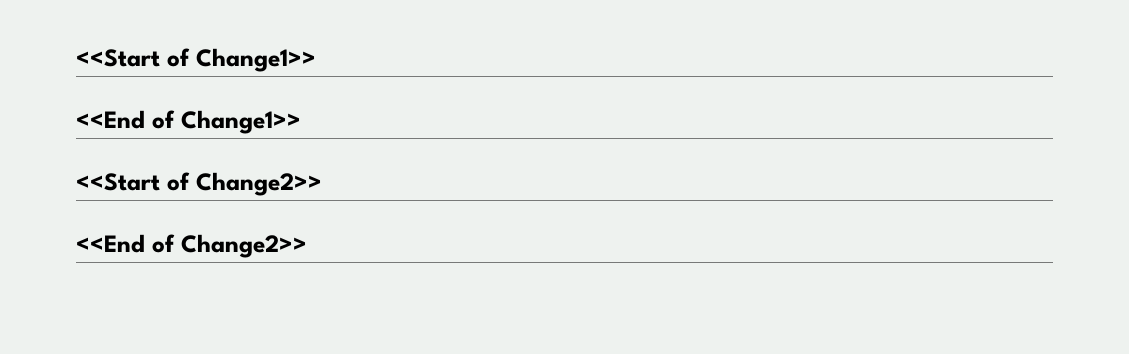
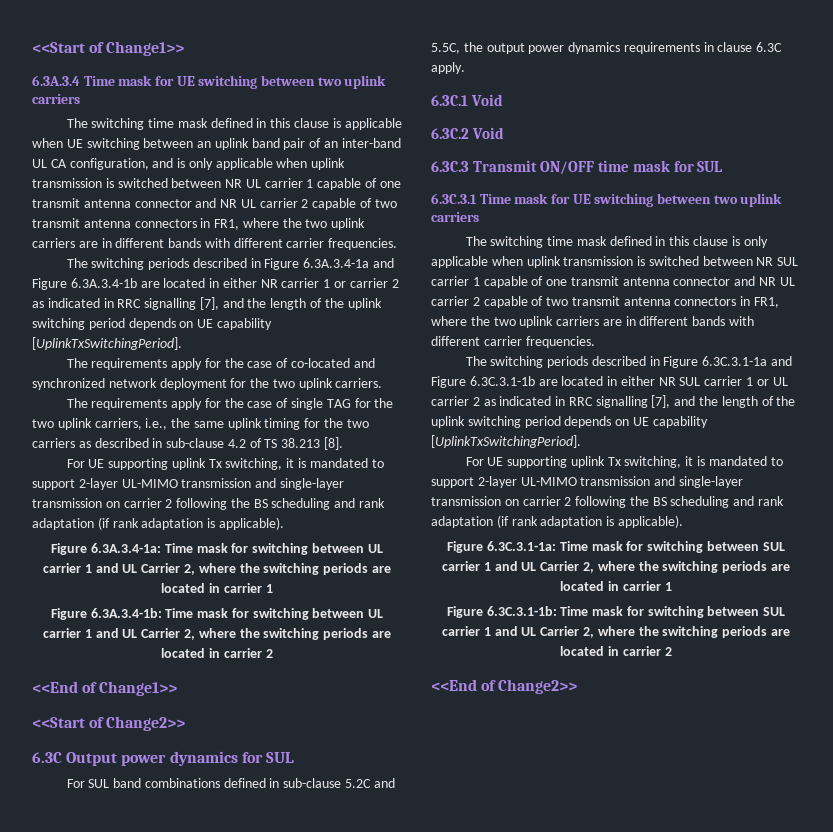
(316, 60) none -> [32,75,387,89] [32,94,80,104] [66,118,402,130] [32,138,401,150] [32,158,346,170] [32,178,401,190] [32,198,397,210] [32,218,366,230] [32,238,398,250] [66,258,394,270] [32,278,399,290] [32,297,382,310] [32,318,272,330] [32,337,182,350] [66,358,375,370] [32,378,383,390] [66,398,394,410] [32,418,369,430] [32,437,344,450] [66,458,384,470] [32,478,344,490] [32,498,386,510] [32,517,284,530] [51,543,383,555] [43,563,391,575] [161,583,273,593] [50,608,384,620] [43,628,391,640] [161,648,273,658] // 6.3A.3.4 Time mask for UE switching between two uplink carriers // The switching time mask defined in this clause is applicable when UE switching between an uplink band pair of an inter-band UL CA configuration, and is only applicable when uplink transmission is switched between NR UL carrier 1 capable of one transmit antenna connector and NR UL carrier 2 capable of two transmit antenna connectors in FR1, where the two uplink carriers are in different bands with different carrier frequencies. // The switching periods described in Figure 6.3A.3.4-1a and Figure 6.3A.3.4-1b are located in either NR carrier 1 or carrier 2 as indicated in RRC signalling [7], and the length of the uplink switching period depends on UE capability [UplinkTxSwitchingPeriod]. // The requirements apply for the case of co-located and synchronized network deployment for the two uplink carriers. // The requirements apply for the case of single TAG for the two uplink carriers, i.e., the same uplink timing for the two carriers as described in sub-clause 4.2 of TS 38.213 [8]. // For UE supporting uplink Tx switching, it is mandated to support 2-layer UL-MIMO transmission and single-layer transmission on carrier 2 following the BS scheduling and rank adaptation (if rank adaptation is applicable). // Figure 6.3A.3.4-1a: Time mask for switching between UL carrier 1 and UL Carrier 2, where the switching periods are located in carrier 1 // Figure 6.3A.3.4-1b: Time mask for switching between UL carrier 1 and UL Carrier 2, where the switching periods are located in carrier 2
(322, 184) none -> [32,751,294,766] [66,778,395,788] [431,42,783,54] [431,62,465,74] [431,94,503,106] [431,127,504,139] [431,160,724,175] [431,193,783,207] [431,212,479,222] [465,236,768,248] [431,256,799,268] [431,276,795,288] [431,296,780,308] [431,316,755,328] [431,336,595,348] [465,356,792,368] [431,376,788,388] [431,395,796,408] [431,416,708,428] [431,435,581,448] [465,456,783,468] [431,476,743,488] [431,496,785,508] [431,515,683,528] [447,541,785,553] [442,561,790,573] [560,581,672,591] [446,606,786,618] [442,626,790,638] [560,646,672,656] // 6.3C Output power dynamics for SUL // For SUL band combinations defined in sub-clause 5.2C and 5.5C, the output power dynamics requirements in clause 6.3C apply. // 6.3C.1 Void // 6.3C.2 Void // 6.3C.3 Transmit ON/OFF time mask for SUL // 6.3C.3.1 Time mask for UE switching between two uplink carriers // The switching time mask defined in this clause is only applicable when uplink transmission is switched between NR SUL carrier 1 capable of one transmit antenna connector and NR UL carrier 2 capable of two transmit antenna connectors in FR1, where the two uplink carriers are in different bands with different carrier frequencies. // The switching periods described in Figure 6.3C.3.1-1a and Figure 6.3C.3.1-1b are located in either NR SUL carrier 1 or UL carrier 2 as indicated in RRC signalling [7], and the length of the uplink switching period depends on UE capability [UplinkTxSwitchingPeriod]. // For UE supporting uplink Tx switching, it is mandated to support 2-layer UL-MIMO transmission and single-layer transmission on carrier 2 following the BS scheduling and rank adaptation (if rank adaptation is applicable). // Figure 6.3C.3.1-1a: Time mask for switching between SUL carrier 1 and UL Carrier 2, where the switching periods are located in carrier 1 // Figure 6.3C.3.1-1b: Time mask for switching between SUL carrier 1 and UL Carrier 2, where the switching periods are located in carrier 2

